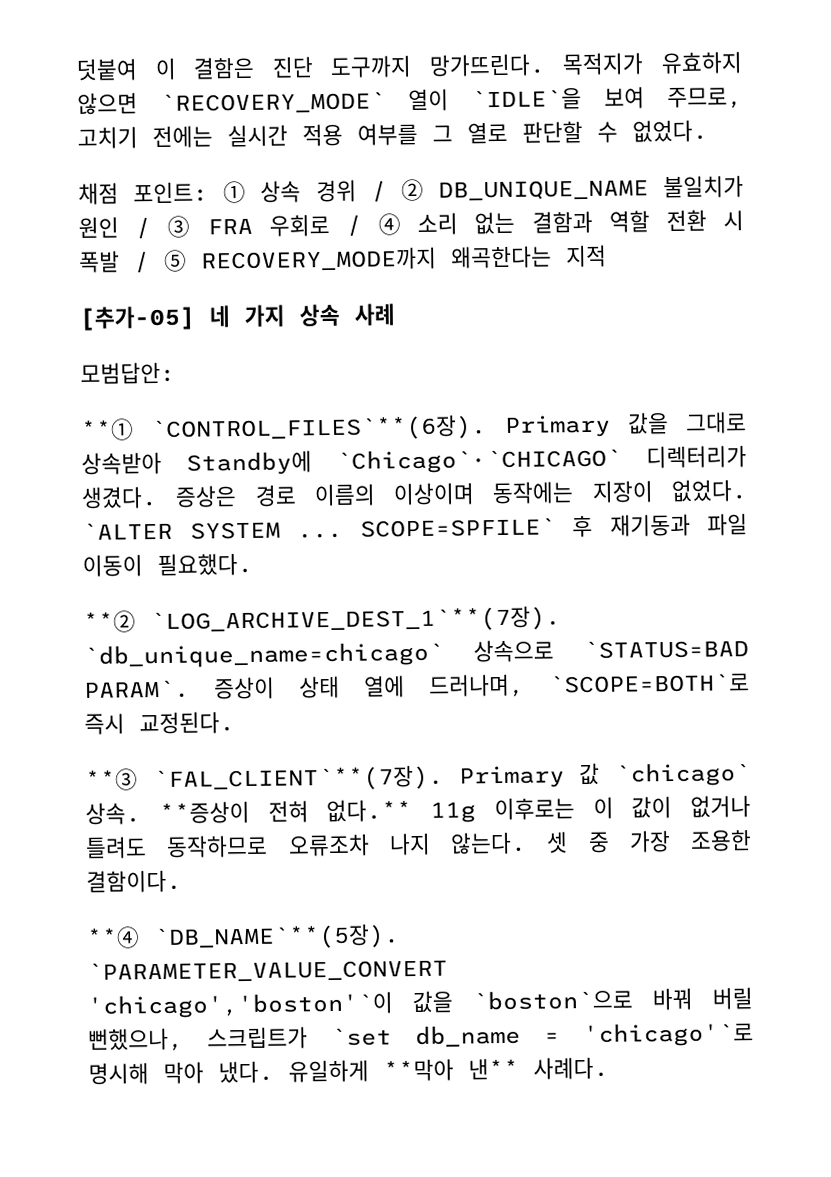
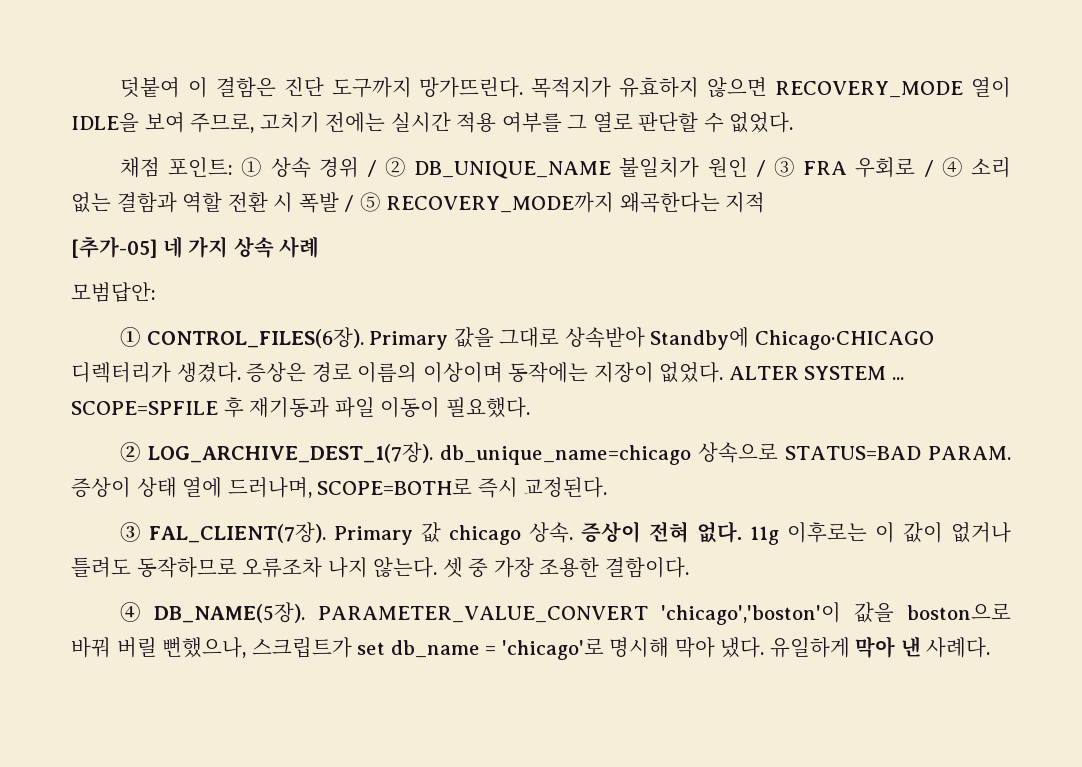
[160,88,582,114] `RECOVERY_MODE` 열이 `IDLE`을 -> [775,77,1011,98] [71,113,139,132] RECOVERY_MODE 열이 IDLE을
[80,414,488,443] **① `CONTROL_FILES`**(6장). -> [119,327,364,348] ① CONTROL_FILES(6장).
[336,447,622,474] `Chicago`·`CHICAGO` -> [754,330,934,350] Chicago·CHICAGO
[82,521,173,540] `ALTER -> [728,366,799,380] ALTER
[359,517,556,538] SCOPE=SPFILE` -> [71,401,218,415] SCOPE=SPFILE
[83,605,561,635] [83,639,749,669] [84,679,190,699] **② `LOG_ARCHIVE_DEST_1`**(7장). `db_unique_name=chicago` 상속으로 `STATUS=BAD PARAM`. -> [119,442,1012,465] ② LOG_ARCHIVE_DEST_1(7장). db_unique_name=chicago 상속으로 STATUS=BAD PARAM.
[549,673,750,694] `SCOPE=BOTH`로 -> [317,478,473,495] SCOPE=BOTH로
[85,762,751,793] [85,799,413,825] **③ `FAL_CLIENT`**(7장). Primary 값 `chicago` 상속. **증상이 전혀 없다.** -> [119,521,742,545] ③ FAL_CLIENT(7장). Primary 값 chicago 상속. 증상이 전혀 없다.
[86,923,400,951] [87,958,448,983] [87,989,633,1019] **④ `DB_NAME`**(5장). `PARAMETER_VALUE_CONVERT 'chicago','boston'`이 값을 `boston`으로 -> [119,602,1011,625] ④ DB_NAME(5장). PARAMETER_VALUE_CONVERT 'chicago','boston'이 값을 boston으로
[331,1027,392,1047] `set -> [357,642,386,655] set
[583,1022,754,1048] 'chicago'`로 -> [501,638,604,660] 'chicago'로
[383,1057,519,1082] **막아 낸** -> [855,636,921,658] 막아 낸

